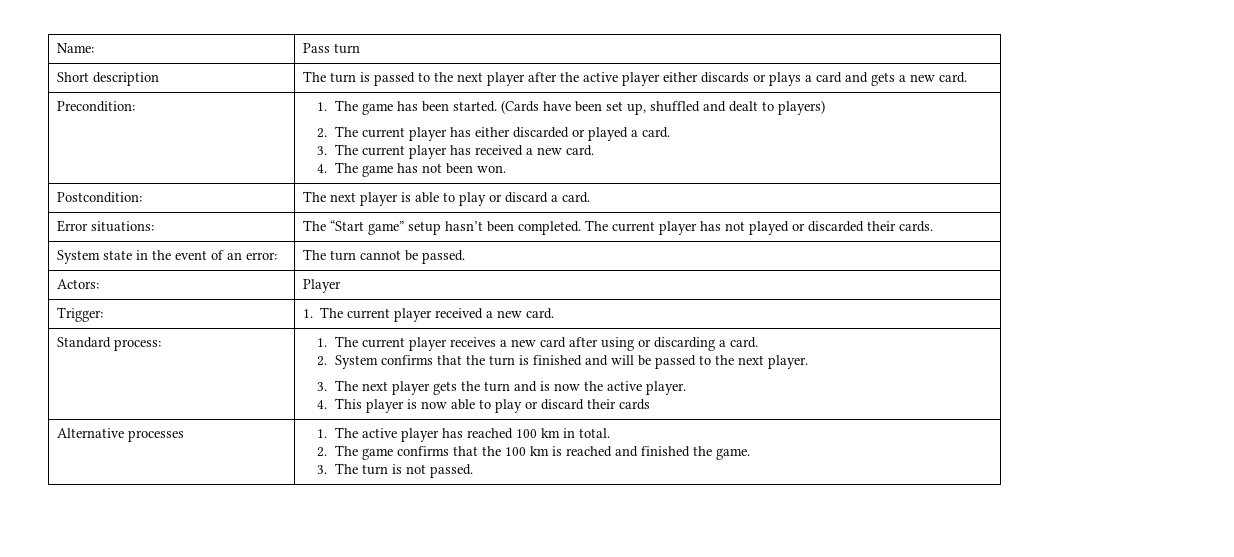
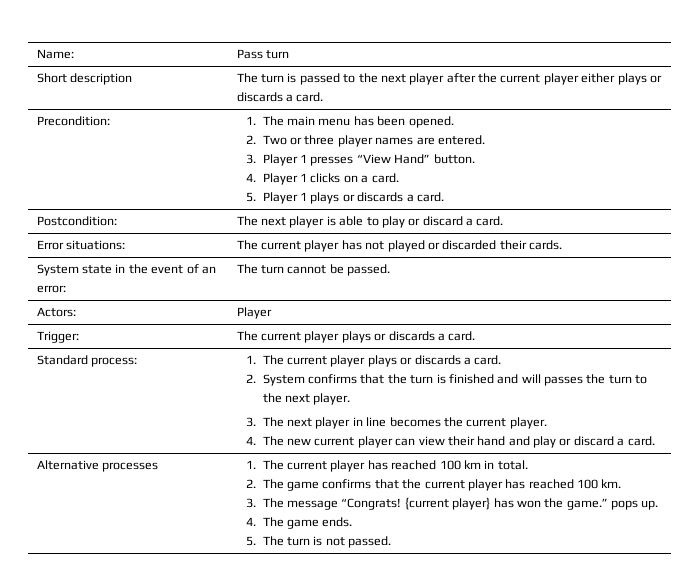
[582,72,618,82] active -> [500,74,541,83] current
[700,72,967,86] [56,101,135,112] [317,100,825,115] [317,126,670,141] [317,144,594,159] [317,162,506,177] discards or plays a card and gets a new card. // Precondition: | 1. The game has been started. (Cards have been set up, shuffled and dealt to players) // 2. The current player has either discarded or played a card. // 3. The current player has received a new card. // 4. The game has not been won. -> [617,73,662,85] [236,92,324,102] [36,116,110,126] [246,116,454,128] [246,135,485,147] [246,154,475,166] [246,173,399,185] [246,192,444,204] plays or discards a card. // Precondition: | 1. The main menu has been opened. // 2. Two or three player names are entered. // 3. Player 1 presses “View Hand” button. // 4. Player 1 clicks on a card. // 5. Player 1 plays or discards a card.
[329,220,608,235] “Start game” setup hasn’t been completed. The -> (258, 245) none
[302,307,523,322] 1. The current player received a new -> [236,331,445,343] The current player plays or discards a
[449,337,715,351] receives a new card after using or discarding -> [367,355,461,367] plays or discards
[637,355,696,369] be passed -> [544,374,632,386] passes the turn
[432,381,686,395] [317,398,650,413] gets the turn and is now the active player. // 4. This player is now able to play or discard their cards -> [352,417,547,429] [246,436,655,448] in line becomes the current player. // 4. The new current player can view their hand and play or discard a card.
[361,428,397,438] active -> [287,461,328,470] current
[504,446,750,460] [317,465,328,474] 100 km is reached and finished the game. // 3. -> [424,479,622,491] [246,497,659,510] [246,517,353,529] [246,536,257,546] current player has reached 100 km. // 3. The message “Congrats! {current player} has won the game.” pops up. // 4. The game ends. // 5.

